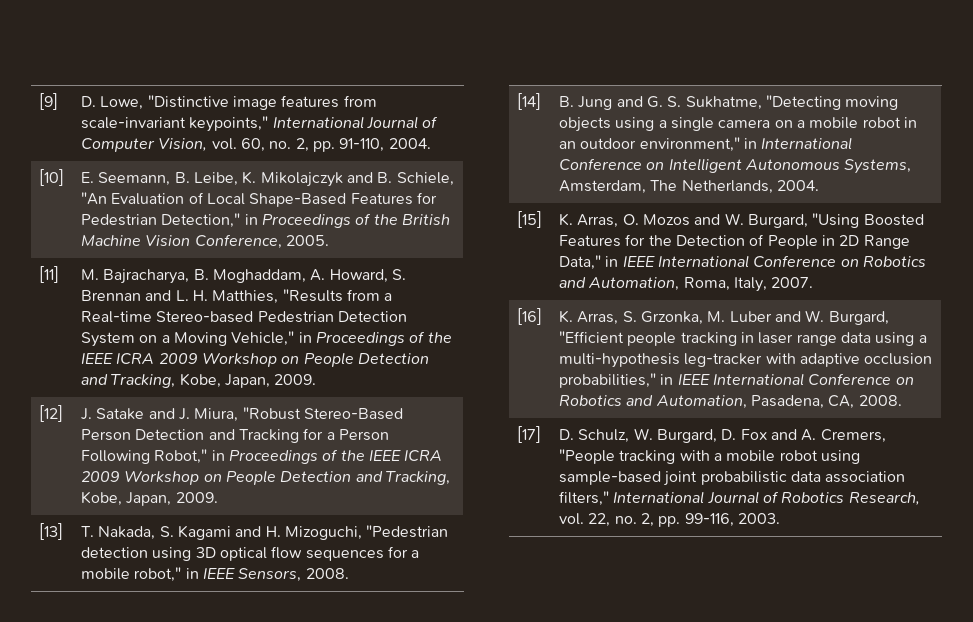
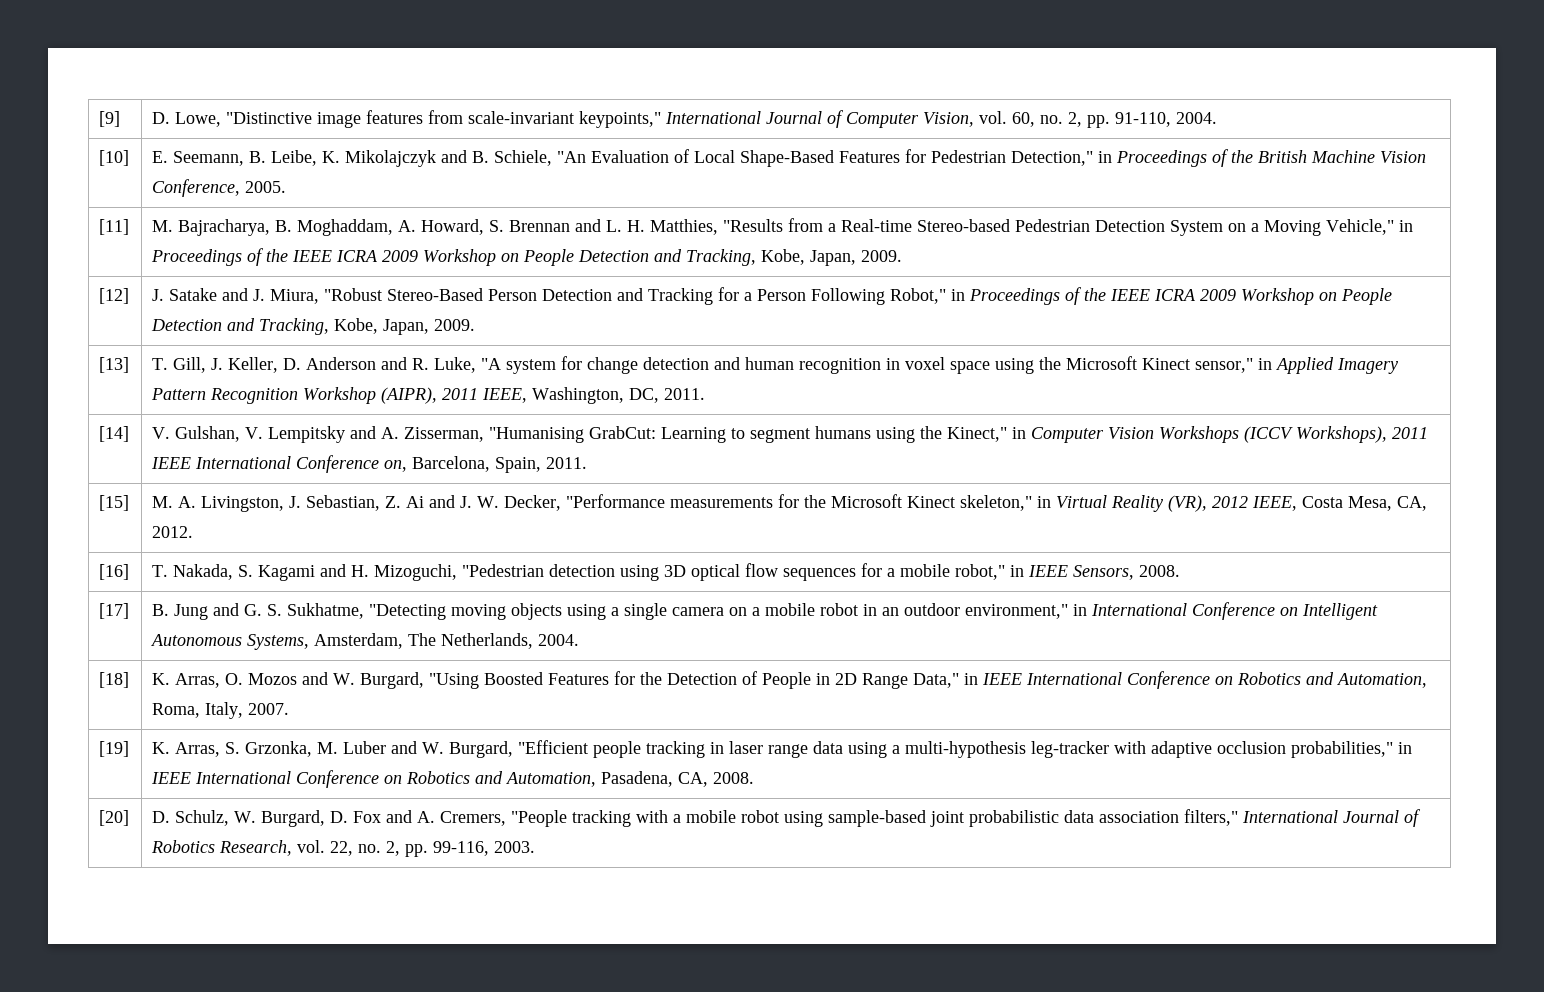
(64, 531) none -> [152,356,1399,374] [151,387,706,404] [99,426,130,442] [152,426,1429,443] [151,455,588,473] [99,495,130,511] [152,494,1428,512] [152,526,194,538] [99,564,130,580] | T. Gill, J. Keller, D. Anderson and R. Luke, "A system for change detection and human recognition in voxel space using the Microsoft Kinect sensor," in Applied Imagery Pattern Recognition Workshop (AIPR), 2011 IEEE, Washington, DC, 2011. // [14] | V. Gulshan, V. Lempitsky and A. Zisserman, "Humanising GrabCut: Learning to segment humans using the Kinect," in Computer Vision Workshops (ICCV Workshops), 2011 IEEE International Conference on, Barcelona, Spain, 2011. // [15] | M. A. Livingston, J. Sebastian, Z. Ai and J. W. Decker, "Performance measurements for the Microsoft Kinect skeleton," in Virtual Reality (VR), 2012 IEEE, Costa Mesa, CA, 2012. // [16]
[517,93,542,110] [14] -> [99,603,130,619] [17]
[517,211,543,228] [15] -> [99,672,130,688] [18]
[517,308,543,325] [16] -> [99,741,130,757] [19]
[517,426,542,443] [17] -> [99,810,130,826] [20]

